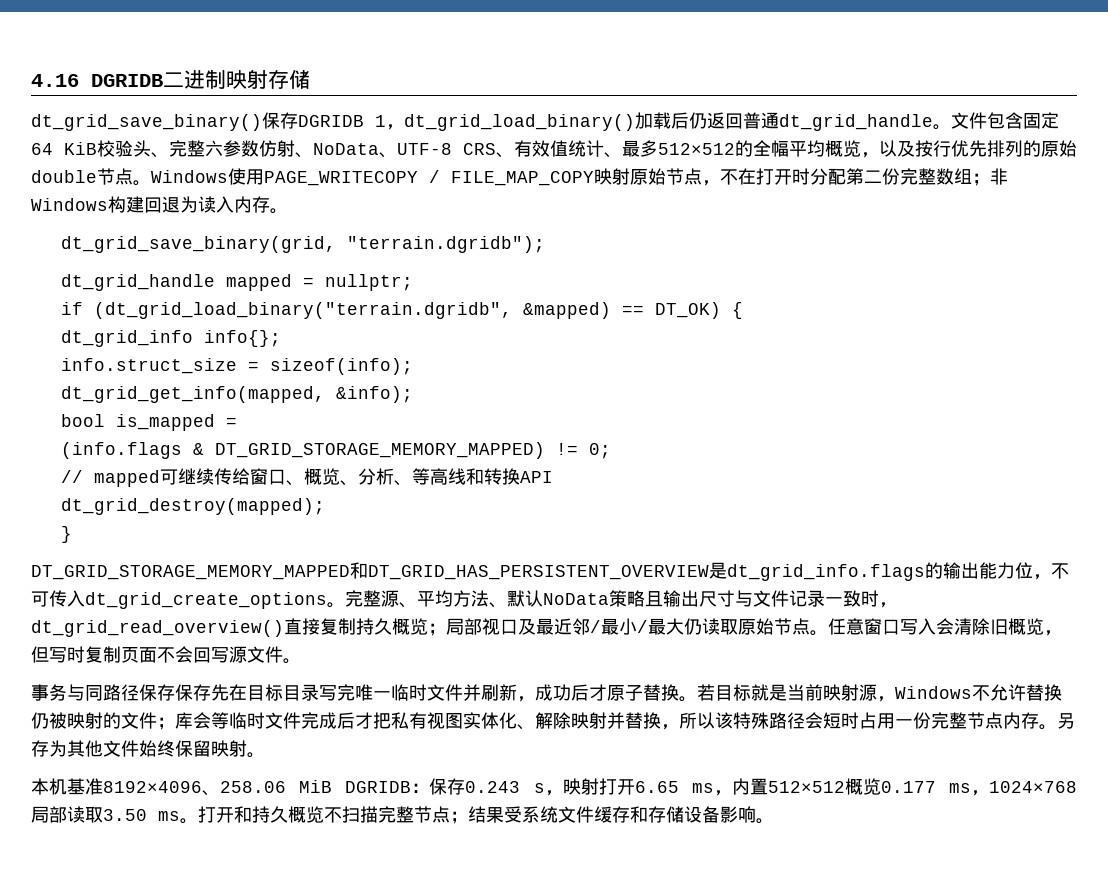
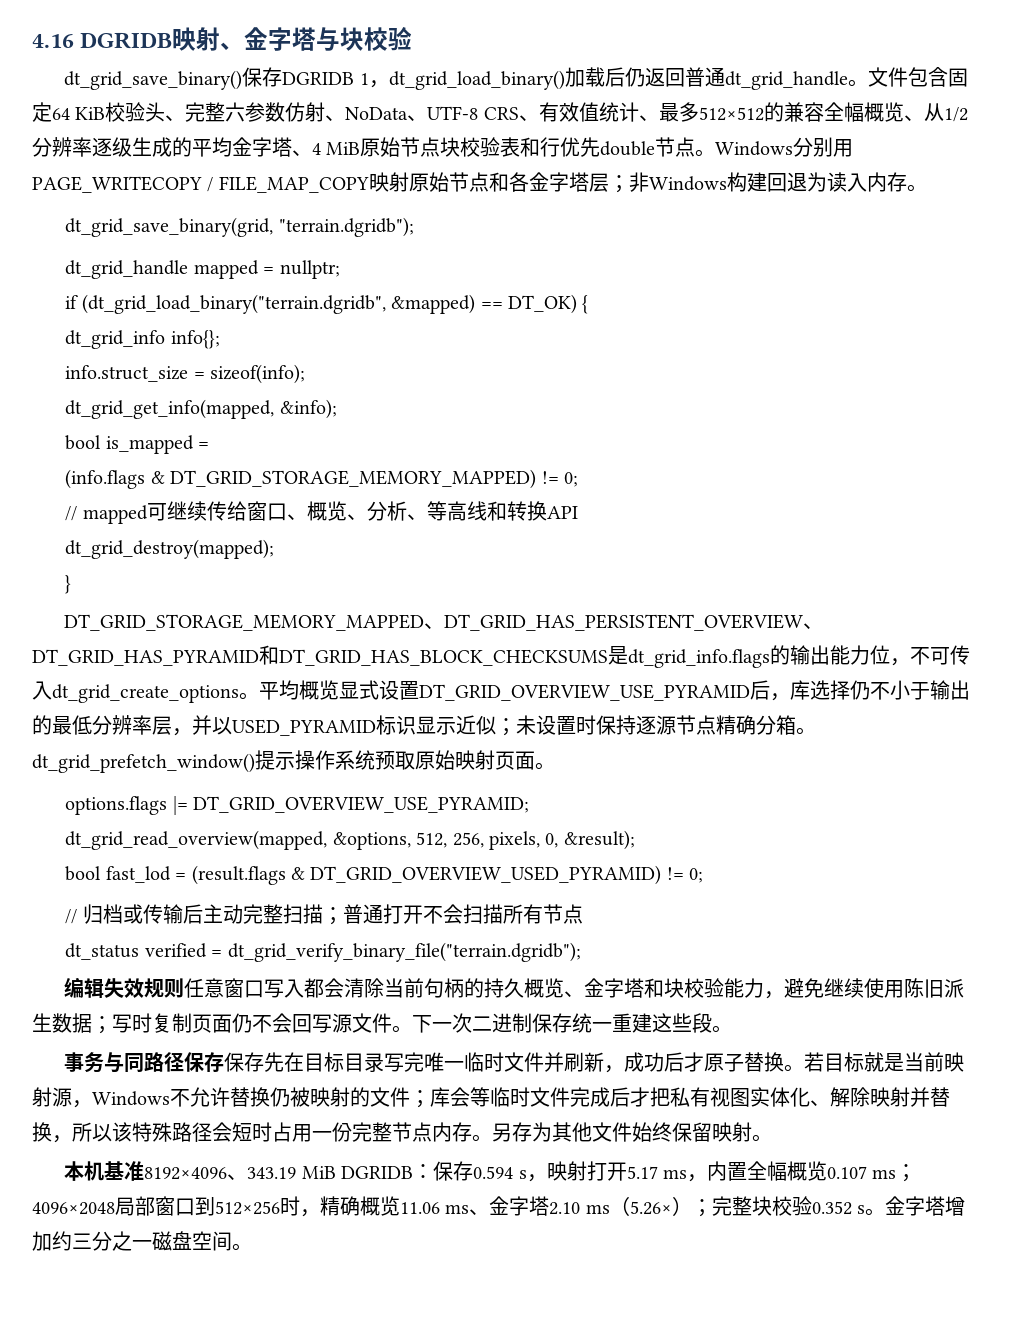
[163,69,310,89] 二进制映射存储 -> [172,26,413,51] 映射、金字塔与块校验
[753,140,1077,158] 全幅平均概览，以及按行优先排列的原始 -> [783,102,968,122] [32,137,601,157] 兼容全幅概览、从1/2分辨率逐级生成的平均金字塔、4 MiB原始节点块校验表和行优先
[228,168,246,185] 使 -> [793,137,834,157] 分别
[702,168,972,186] ，不在打开时分配第二份完整数组 -> [488,172,609,192] 和各金字塔层
[350,562,709,580] 和DT_GRID_HAS_PERSISTENT_OVERVIEW -> [424,614,824,631] [32,645,608,666] 、DT_GRID_HAS_PERSISTENT_OVERVIEW、DT_GRID_HAS_PYRAMID和DT_GRID_HAS_BLOCK_CHECKSUMS
[345,590,897,608] [31,618,1062,637] [31,646,49,663] 完整源、平均方法、默认NoData策略且输出尺寸与文件记录一致时，dt_grid_read_overview()直接复制持久概览；局部视口及最近邻/最小/最大仍读取原始节点。任意窗口写入会清除旧概览，但 -> [259,680,970,701] [32,715,816,736] [32,750,555,773] [65,796,530,815] [65,830,635,850] [65,865,704,885] [65,904,583,925] [65,942,581,962] [64,977,965,999] [32,1013,112,1034] 平均概览显式设置DT_GRID_OVERVIEW_USE_PYRAMID后，库选择仍不小于输出的最低分辨率层，并以USED_PYRAMID标识显示近似；未设置时保持逐源节点精确分箱。dt_grid_prefetch_window()提示操作系统预取原始映射页面。 // options.flags |= DT_GRID_OVERVIEW_USE_PYRAMID; // dt_grid_read_overview(mapped, &options, 512, 256, pixels, 0, &result); // bool fast_lod = (result.flags & DT_GRID_OVERVIEW_USED_PYRAMID) != 0; // // 归档或传输后主动完整扫描；普通打开不会扫描所有节点 // dt_status verified = dt_grid_verify_binary_file("terrain.dgridb"); // 编辑失效规则任意窗口写入都会清除当前句柄的持久概览、金字塔和块校验能力，避免继续使用陈旧派生数据；
(157, 655) none -> [232,1013,252,1033] 仍
(301, 661) none -> [412,1013,732,1033] 下一次二进制保存统一重建这些段。
[220,781,286,793] 258.06 -> [247,1167,297,1179] 343.19
[465,781,521,793] 0.243 -> [473,1166,514,1179] 0.594
[634,781,679,793] 6.65 -> [626,1166,658,1179] 5.17
[767,778,1077,796] [31,806,756,824] 512×512概览0.177 ms，1024×768局部读取3.50 ms。打开和持久概览不扫描完整节点；结果受系统文件缓存和存储设备影响 -> [746,1161,917,1182] [32,1196,966,1217] [32,1231,232,1251] 全幅概览0.107 ms；4096×2048局部窗口到512×256时，精确概览11.06 ms、金字塔2.10 ms（5.26×）；完整块校验0.352 s。金字塔增加约三分之一磁盘空间

